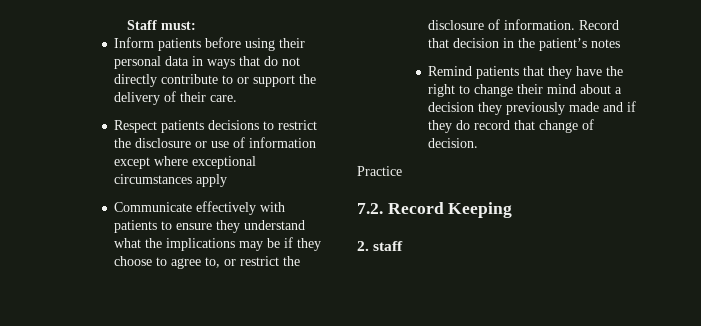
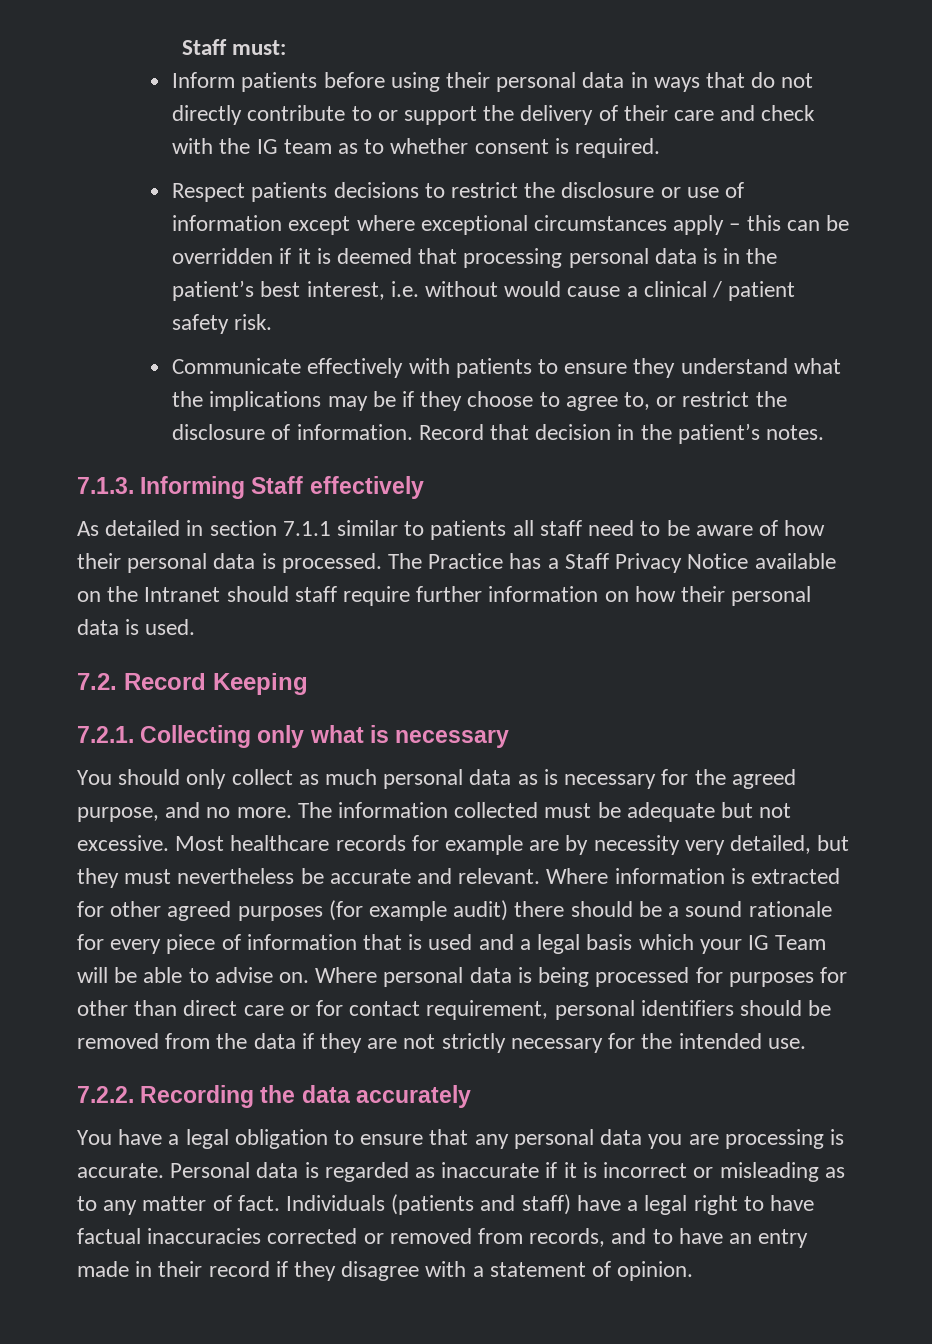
[210,95,238,102] care. -> [674,105,816,121] [172,138,661,158] care and check with the IG team as to whether consent is required.
(228, 180) none -> [729,215,850,231] [172,248,778,268] [172,280,796,301] [172,314,273,334] – this can be overridden if it is deemed that processing personal data is in the patient’s best interest, i.e. without would cause a clinical / patient safety risk.
[591,39,621,48] [428,66,624,79] [428,84,623,97] [428,101,637,115] [428,119,595,133] [428,138,479,148] [357,166,402,176] [357,202,513,218] [357,241,404,251] notes // Remind patients that they have the right to change their mind about a decision they previously made and if they do record that change of decision. // Practice // 7.2. Record Keeping // 2. staff -> [766,425,825,440] [77,476,424,499] [77,520,826,540] [77,553,836,573] [77,586,812,606] [77,619,196,635] [77,673,308,695] [77,725,510,748] [77,769,796,789] [77,802,792,822] [77,835,850,855] [77,868,841,888] [77,900,832,921] [77,934,827,954] [77,967,847,987] [77,1000,832,1020] [77,1033,806,1053] [77,1085,471,1108] [77,1129,844,1149] [77,1162,845,1182] [77,1194,814,1215] [77,1228,809,1248] [77,1261,694,1281] notes. // 7.1.3. Informing Staff effectively // As detailed in section 7.1.1 similar to patients all staff need to be aware of how their personal data is processed. The Practice has a Staff Privacy Notice available on the Intranet should staff require further information on how their personal data is used. // 7.2. Record Keeping // 7.2.1. Collecting only what is necessary // You should only collect as much personal data as is necessary for the agreed purpose, and no more. The information collected must be adequate but not excessive. Most healthcare records for example are by necessity very detailed, but they must nevertheless be accurate and relevant. Where information is extracted for other agreed purposes (for example audit) there should be a sound rationale for every piece of information that is used and a legal basis which your IG Team will be able to advise on. Where personal data is being processed for purposes for other than direct care or for contact requirement, personal identifiers should be removed from the data if they are not strictly necessary for the intended use. // 7.2.2. Recording the data accurately // You have a legal obligation to ensure that any personal data you are processing is accurate. Personal data is regarded as inaccurate if it is incorrect or misleading as to any matter of fact. Individuals (patients and staff) have a legal right to have factual inaccuracies corrected or removed from records, and to have an entry made in their record if they disagree with a statement of opinion.

